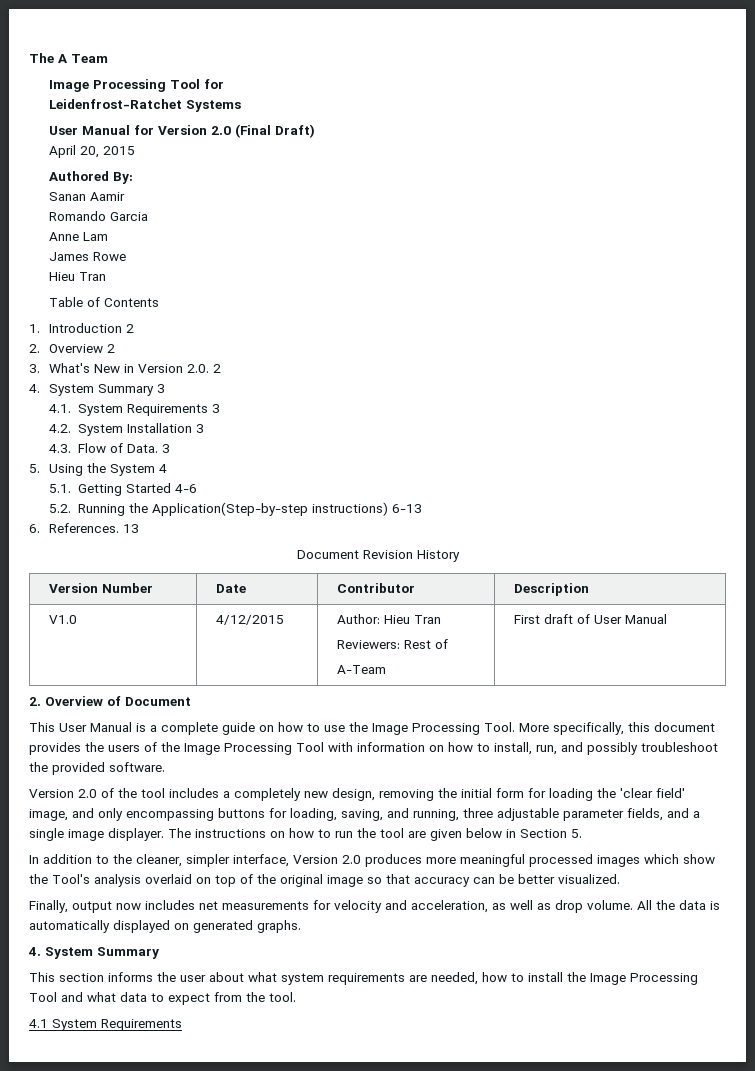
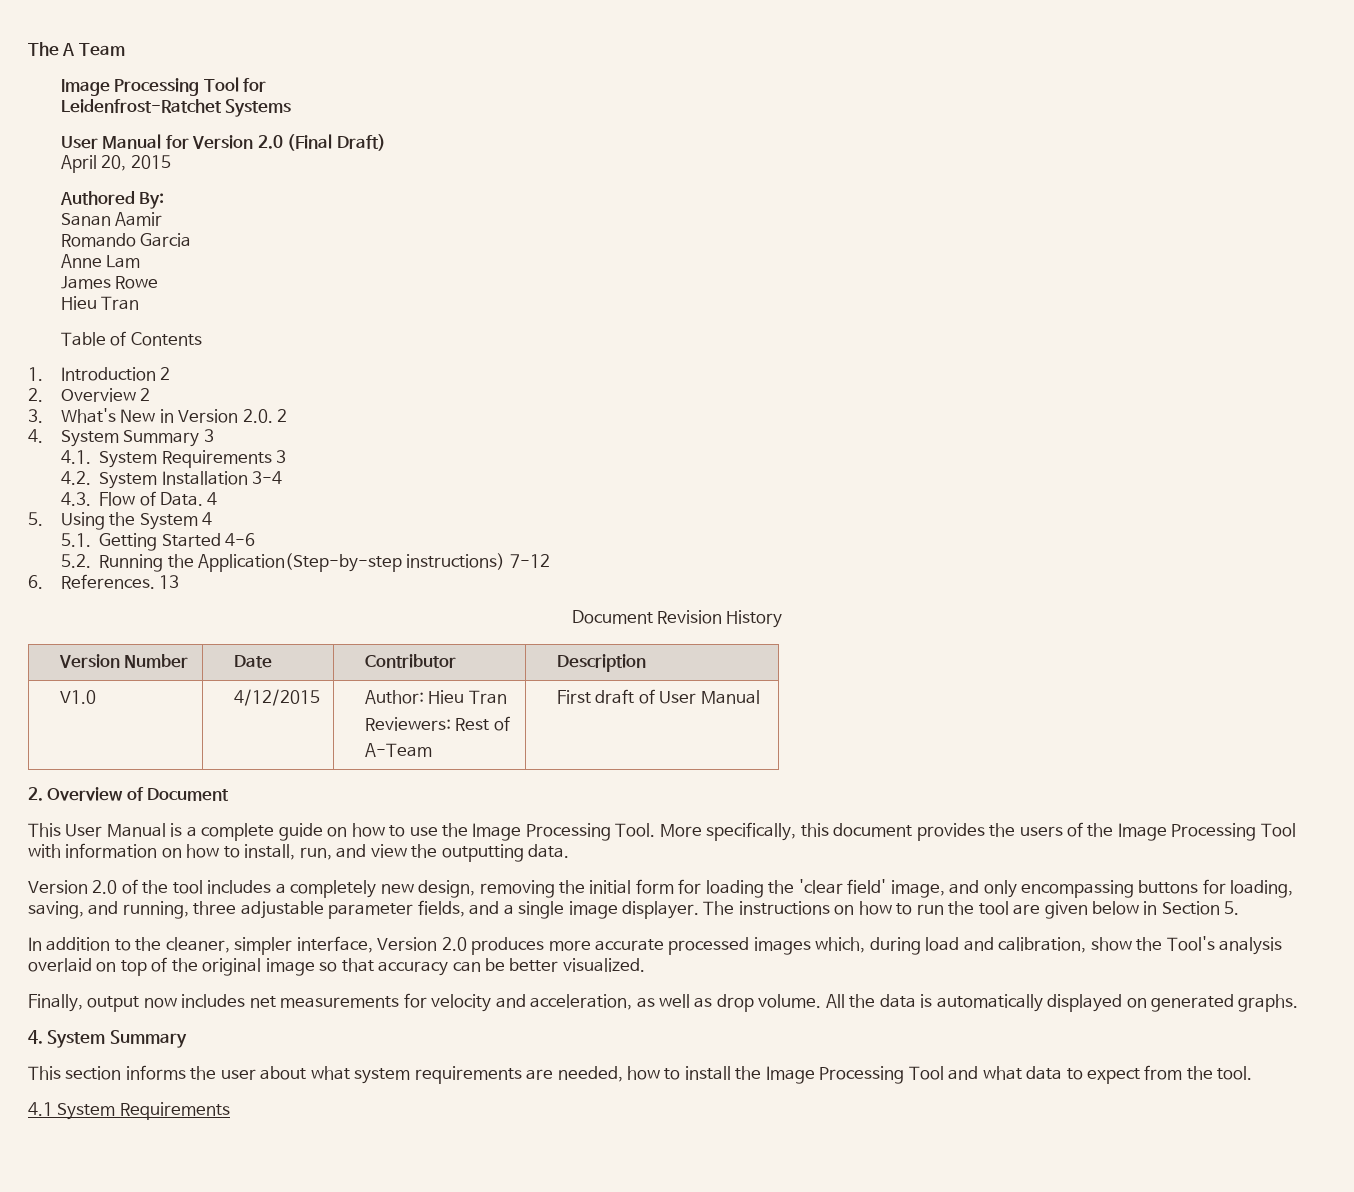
[195,424,204,433] 3 -> [252,471,283,484] 3-4
[161,444,170,453] 3 -> [207,492,218,505] 4
[391,504,422,513] 6-13 -> [509,554,550,568] 7-12
[587,742,718,755] [29,762,165,775] possibly troubleshoot the provided software. -> [370,844,569,862] view the outputting data.
[460,854,525,867] meaningful -> [594,939,664,951] accurate
[644,854,679,864] which -> [815,937,1087,955] which, during load and calibration,

